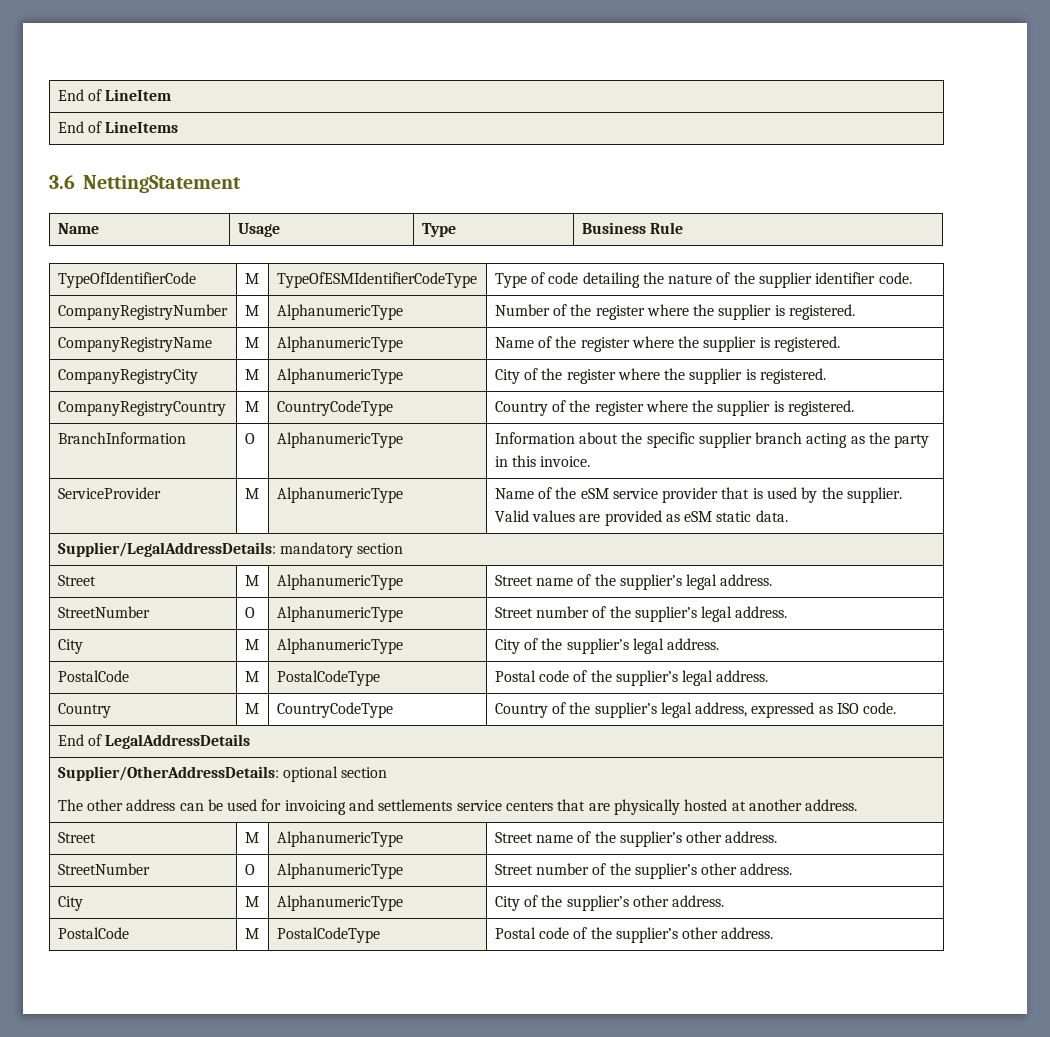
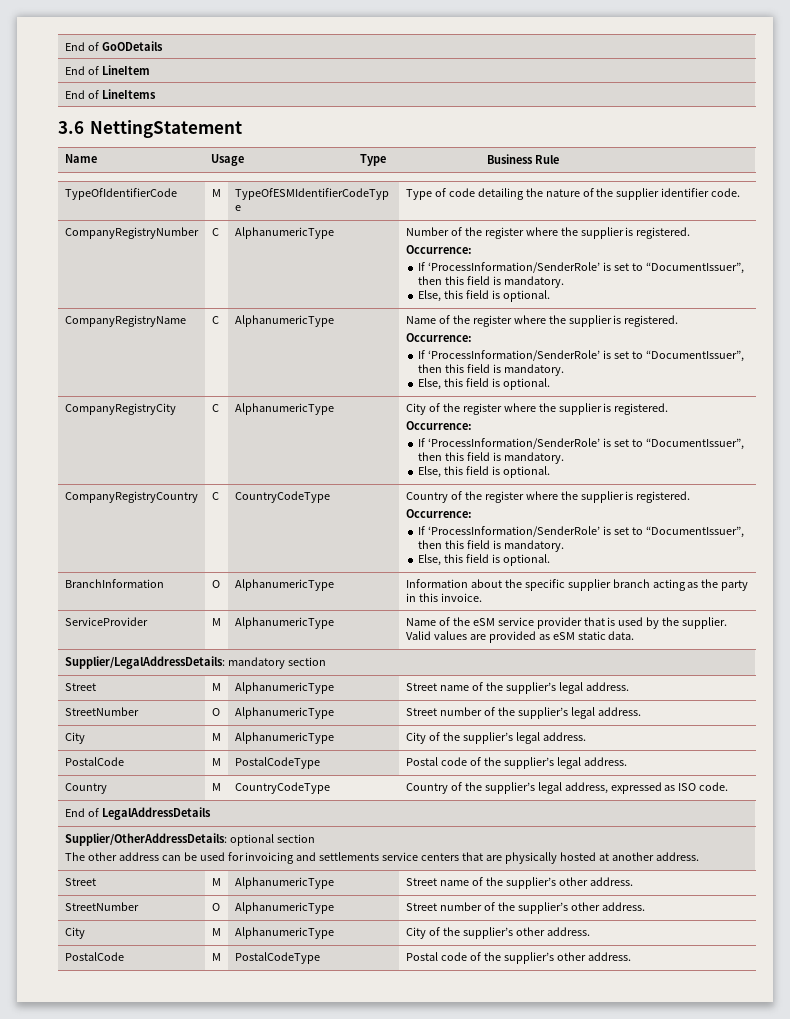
[57,89,102,101] End of -> [64,41,163,51] [64,66,99,75] End of GoODetails // End of
[244,305,259,316] M -> [211,228,219,236] C
(856, 312) none -> [405,245,472,254] [417,262,744,274] [417,276,564,288] [417,290,550,302] // Occurrence: // If ‘ProcessInformation/SenderRole’ is set to “DocumentIssuer”, then this field is mandatory. // Else, this field is optional.
[244,337,259,348] M -> [211,316,219,324] C
(841, 344) none -> [405,333,472,342] [417,350,744,362] [417,364,564,376] [417,378,550,390] // Occurrence: // If ‘ProcessInformation/SenderRole’ is set to “DocumentIssuer”, then this field is mandatory. // Else, this field is optional.
[244,369,259,380] M -> [211,404,219,412] C
(827, 376) none -> [405,421,472,430] [417,438,744,450] [417,452,564,464] [417,466,550,478] // Occurrence: // If ‘ProcessInformation/SenderRole’ is set to “DocumentIssuer”, then this field is mandatory. // Else, this field is optional.
[244,401,259,412] M -> [211,492,219,500] C
(855, 408) none -> [405,509,472,518] [417,526,744,538] [417,540,564,552] [417,554,550,566] // Occurrence: // If ‘ProcessInformation/SenderRole’ is set to “DocumentIssuer”, then this field is mandatory. // Else, this field is optional.

